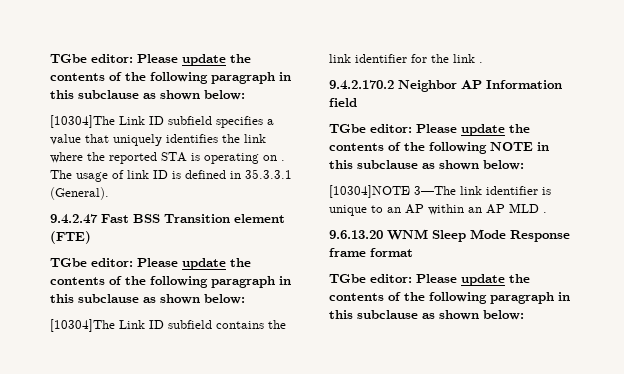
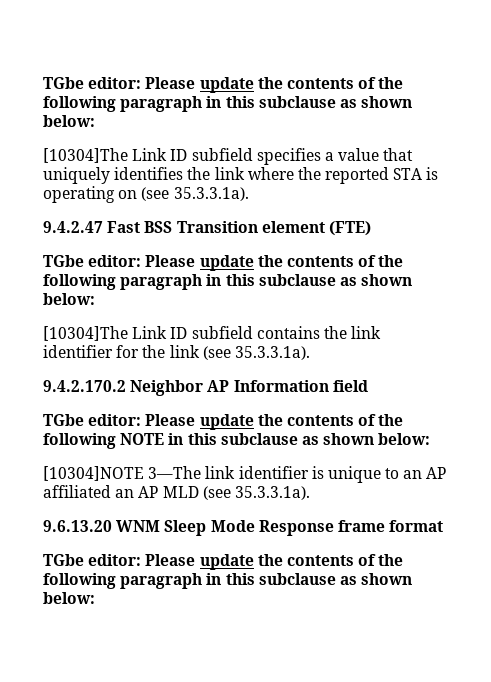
[281,160,285,161] [50,169,292,182] [50,187,109,200] . The usage of link ID is defined in 35.3.3.1 (General). -> [141,187,249,201] (see 35.3.3.1a).
[479,62,483,63] . -> [202,346,310,360] (see 35.3.3.1a).
[428,204,464,215] within -> [43,485,111,498] affiliated
[543,212,547,213] . -> [202,486,310,500] (see 35.3.3.1a).

